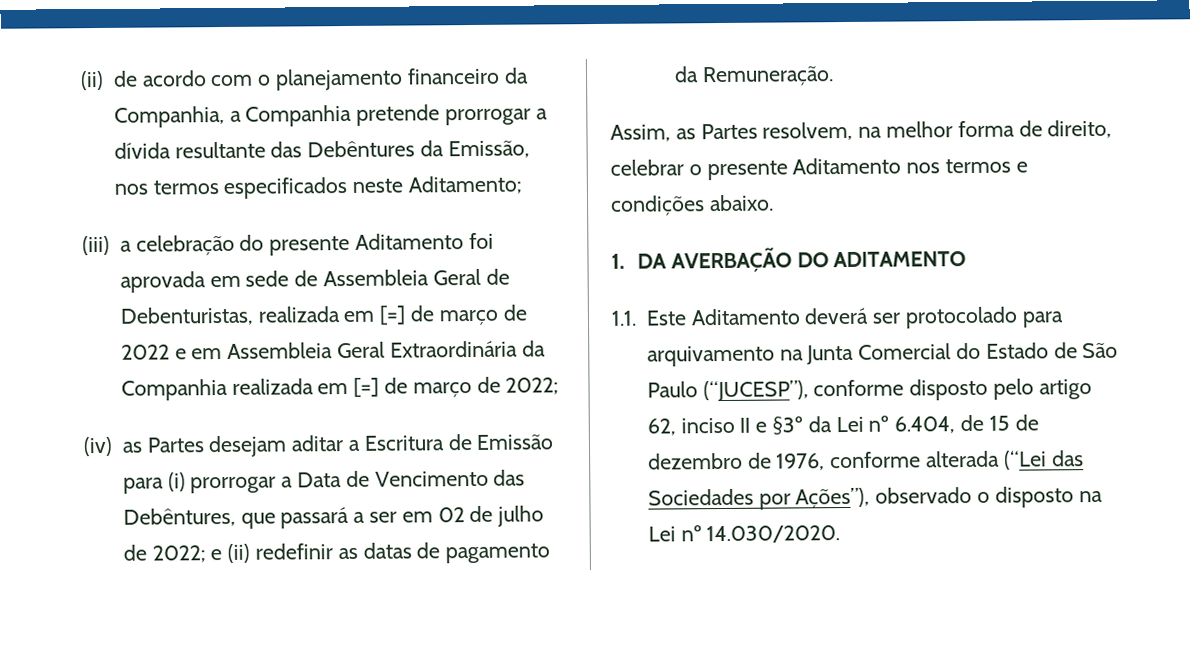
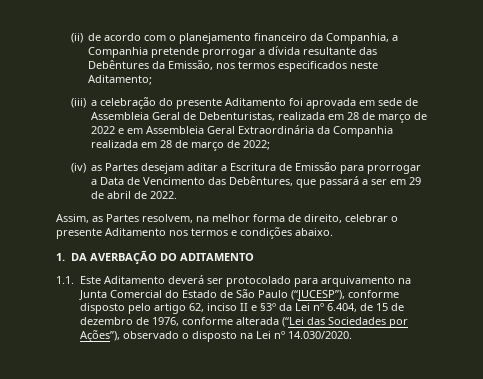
[379,305,407,325] [=] -> [347,112,360,120] 28
[353,377,380,397] [=] -> [160,140,173,148] 28
[167,472,186,492] (i) -> (365, 169) none
[437,505,545,527] [122,542,551,564] [673,66,834,87] 02 de julho de 2022; e (ii) redefinir as datas de pagamento da Remuneração. -> [409,177,422,185] [91,191,178,199] 29 de abril de 2022.

